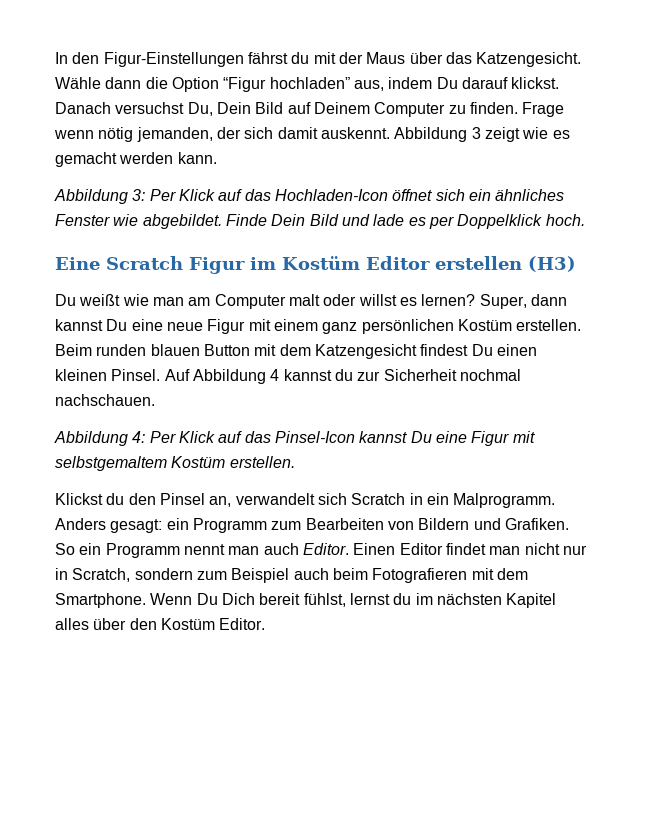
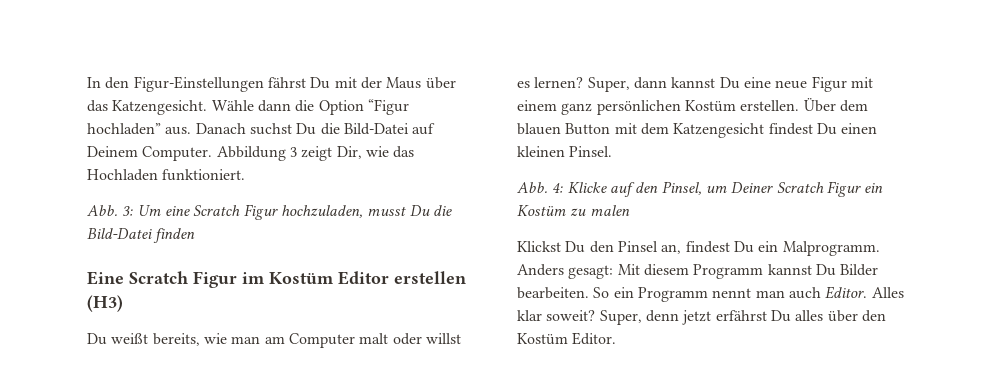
[291,52,310,64] du -> [310,77,331,89] Du
[353,77,560,91] [55,102,565,117] [54,127,570,142] [55,152,217,167] [54,189,565,204] [55,214,585,229] aus, indem Du darauf klickst. Danach versuchst Du, Dein Bild auf Deinem Computer zu finden. Frage wenn nötig jemanden, der sich damit auskennt. Abbildung 3 zeigt wie es gemacht werden kann. // Abbildung 3: Per Klick auf das Hochladen-Icon öffnet sich ein ähnliches Fenster wie abgebildet. Finde Dein Bild und lade es per Doppelklick hoch. -> [165,123,436,135] [87,146,415,161] [87,169,246,181] [87,204,452,220] [87,228,196,243] aus. Danach suchst Du die Bild-Datei auf Deinem Computer. Abbildung 3 zeigt Dir, wie das Hochladen funktioniert. // Abb. 3: Um eine Scratch Figur hochzuladen, musst Du die Bild-Datei finden
(121, 300) none -> [152,333,200,346] bereits,
[55,344,147,356] Beim runden -> [803,98,868,112] Über dem
[164,369,521,384] [55,394,155,406] [54,431,535,446] [55,456,295,471] Auf Abbildung 4 kannst du zur Sicherheit nochmal nachschauen. // Abbildung 4: Per Klick auf das Pinsel-Icon kannst Du eine Figur mit selbstgemaltem Kostüm erstellen. -> [517,181,884,197] [517,205,630,216] // Abb. 4: Klicke auf den Pinsel, um Deiner Scratch Figur ein Kostüm zu malen
[106,493,125,505] du -> [565,241,586,253] Du
[235,493,556,508] [55,518,569,533] verwandelt sich Scratch in ein Malprogramm. Anders gesagt: ein Programm zum Bearbeiten von Bildern und Grafiken. -> [685,241,880,256] [517,264,879,279] [517,287,589,299] findest Du ein Malprogramm. Anders gesagt: Mit diesem Programm kannst Du Bilder bearbeiten.
[353,543,587,555] [55,568,528,583] [55,593,557,608] Einen Editor findet man nicht nur in Scratch, sondern zum Beispiel auch beim Fotografieren mit dem Smartphone. Wenn Du Dich bereit fühlst, lernst du im nächsten Kapitel -> [871,287,904,298] [517,310,791,325] Alles klar soweit? Super, denn jetzt erfährst Du

